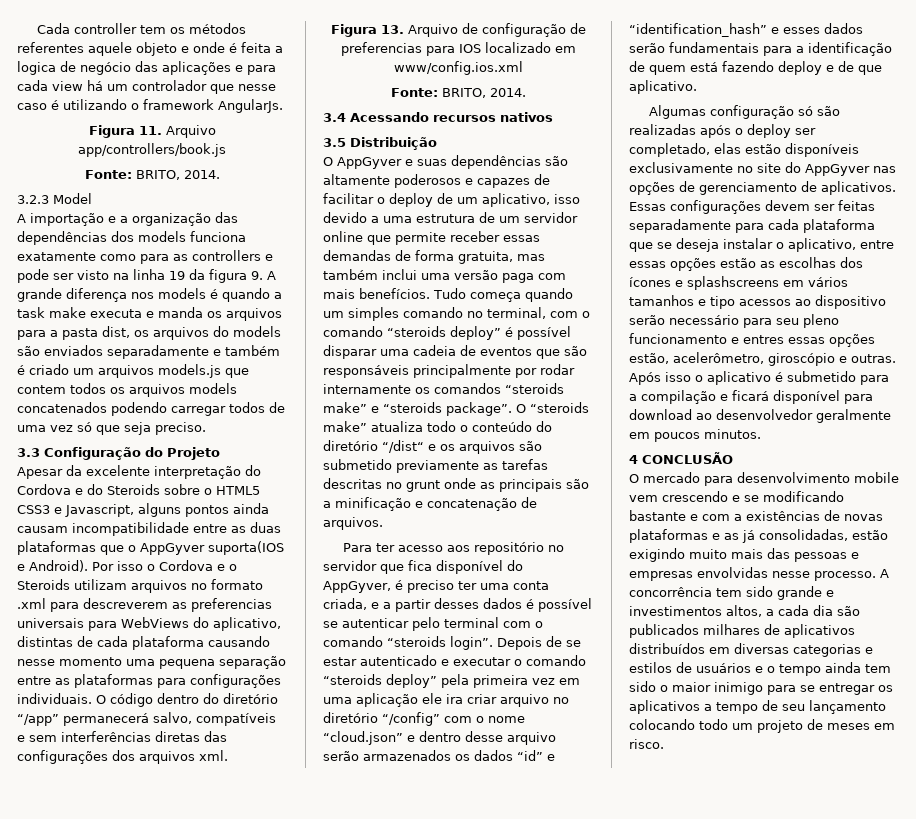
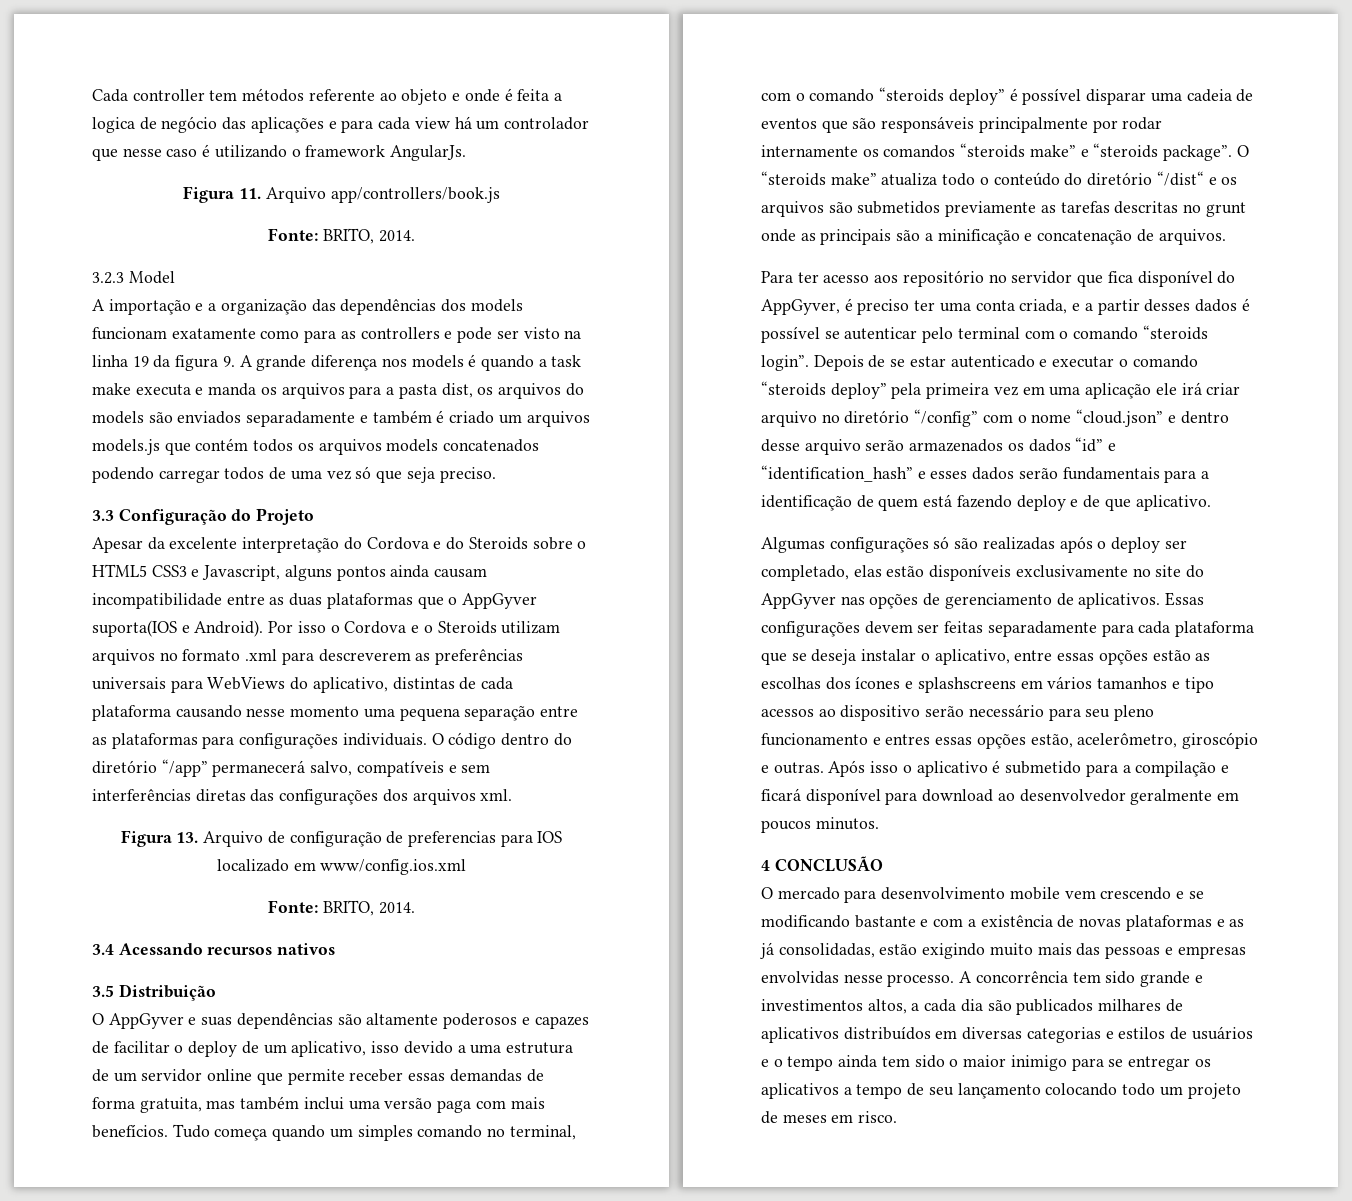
[169,23,246,34] [17,42,132,56] os métodos referentes aquele -> [242,88,397,102] métodos referente ao
[190,231,246,242] funciona -> [92,327,167,340] funcionam
[17,385,66,394] contem -> [195,438,249,451] contém
[191,598,272,612] preferencias -> [435,649,524,665] preferências
[323,459,392,470] submetido -> [857,201,941,214] submetidos
[446,694,463,704] ira -> [1181,382,1202,395] irá
[709,105,794,119] configuração -> [829,537,929,553] configurações
[746,511,820,521] existências -> [980,915,1053,927] existência

